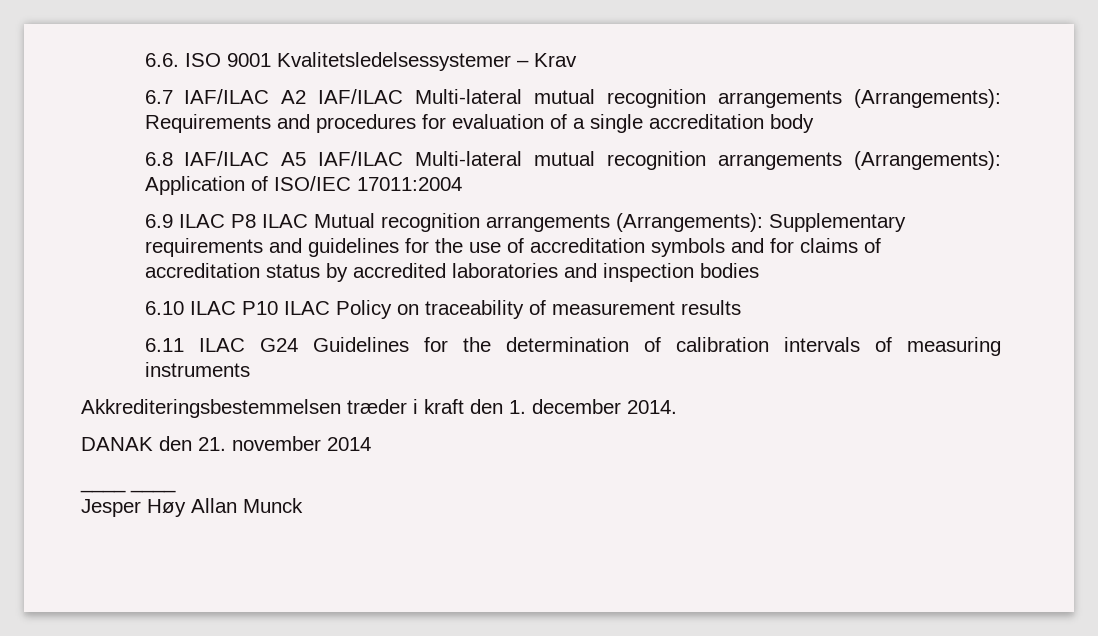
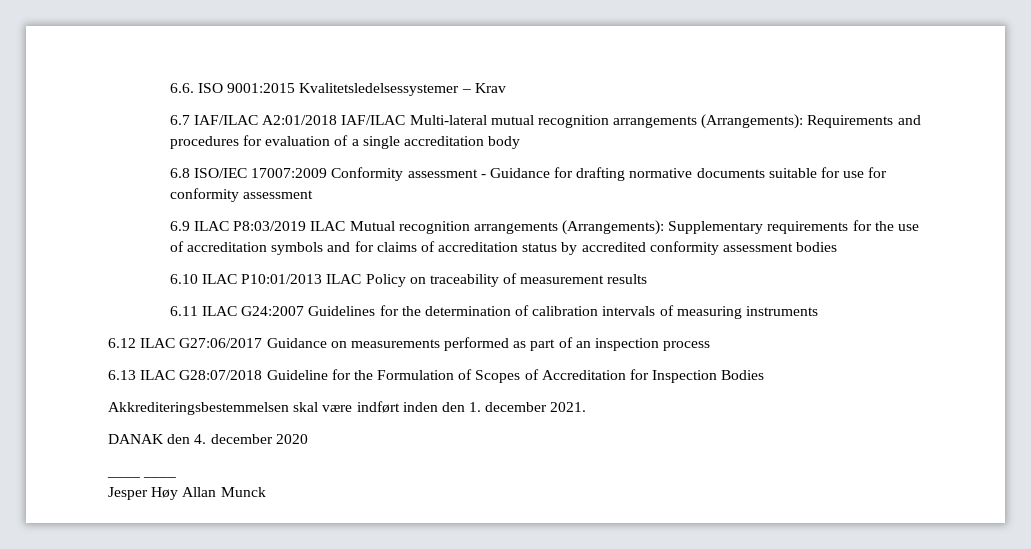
[226,53,271,67] 9001 -> [227,83,296,93] 9001:2015
[281,90,307,104] A2 -> [262,115,338,125] A2:01/2018
[184,151,1001,170] [144,176,462,195] IAF/ILAC A5 IAF/ILAC Multi-lateral mutual recognition arrangements (Arrangements): Application of ISO/IEC 17011:2004 -> [193,167,888,181] [169,188,313,202] ISO/IEC 17007:2009 Conformity assessment - Guidance for drafting normative documents suitable for use for conformity assessment
[230,214,256,228] P8 -> [233,221,307,231] P8:03/2019
[268,238,399,257] and guidelines -> (849, 227) none
[451,263,694,282] laboratories and inspection -> [649,241,794,255] conformity assessment
[241,301,278,315] P10 -> [241,274,323,284] P10:01/2013
[259,338,298,352] G24 -> [241,306,305,316] G24:2007
[81,399,464,418] Akkrediteringsbestemmelsen træder i kraft -> [108,337,711,351] [108,369,765,383] [108,401,438,415] 6.12 ILAC G27:06/2017 Guidance on measurements performed as part of an inspection process // 6.13 ILAC G28:07/2018 Guideline for the Formulation of Scopes of Accreditation for Inspection Bodies // Akkrediteringsbestemmelsen skal være indført inden
[627,400,677,414] 2014. -> [550,402,587,412] 2021.
[198,436,371,451] 21. november 2014 -> [194,434,308,444] 4. december 2020

